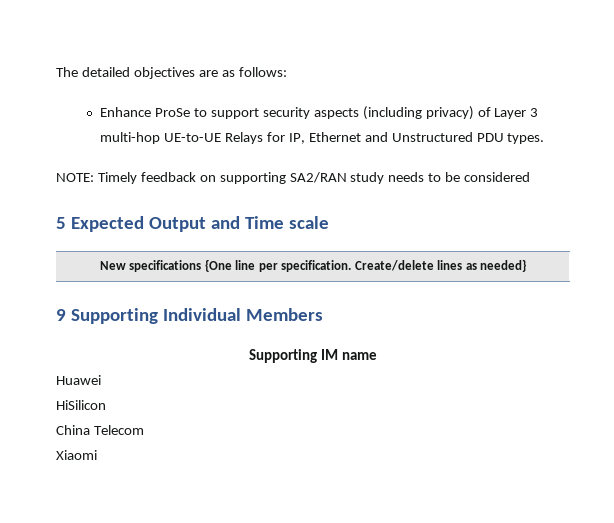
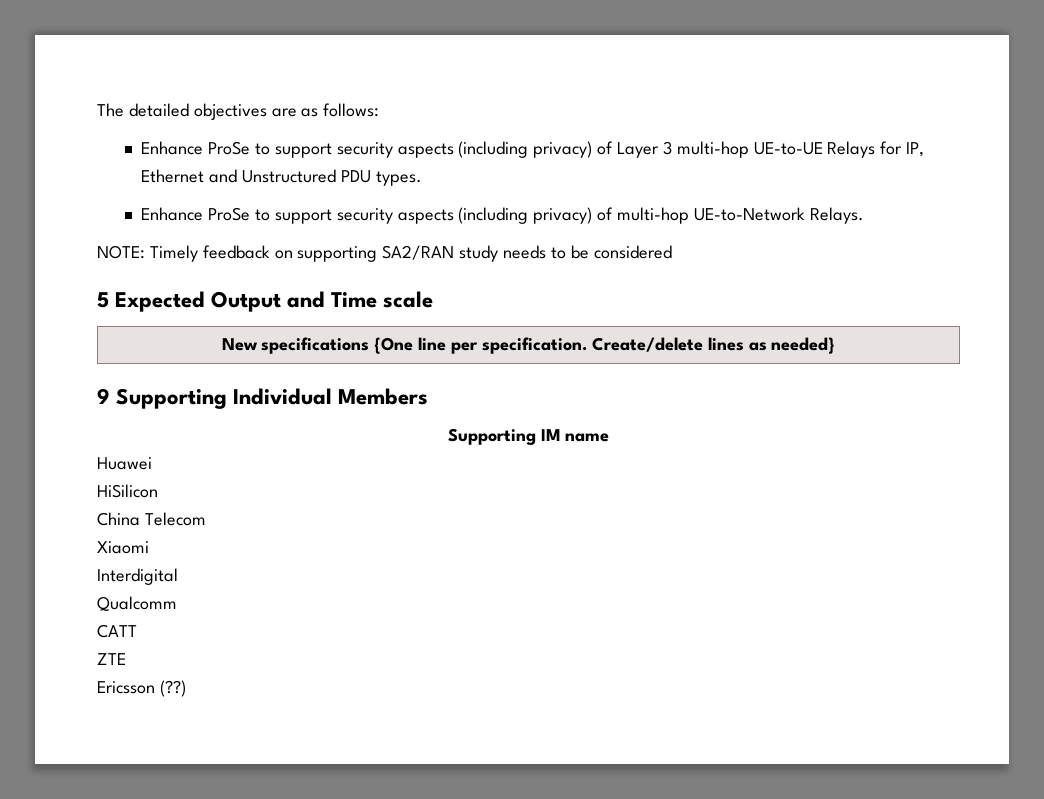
(545, 138) none -> [141,207,864,224] // Enhance ProSe to support security aspects (including privacy) of multi-hop UE-to-Network Relays.
(97, 455) none -> [97,568,178,585] [97,596,177,611] [97,624,137,638] [97,653,126,665] [97,680,186,697] // Interdigital // Qualcomm // CATT // ZTE // Ericsson (??)

